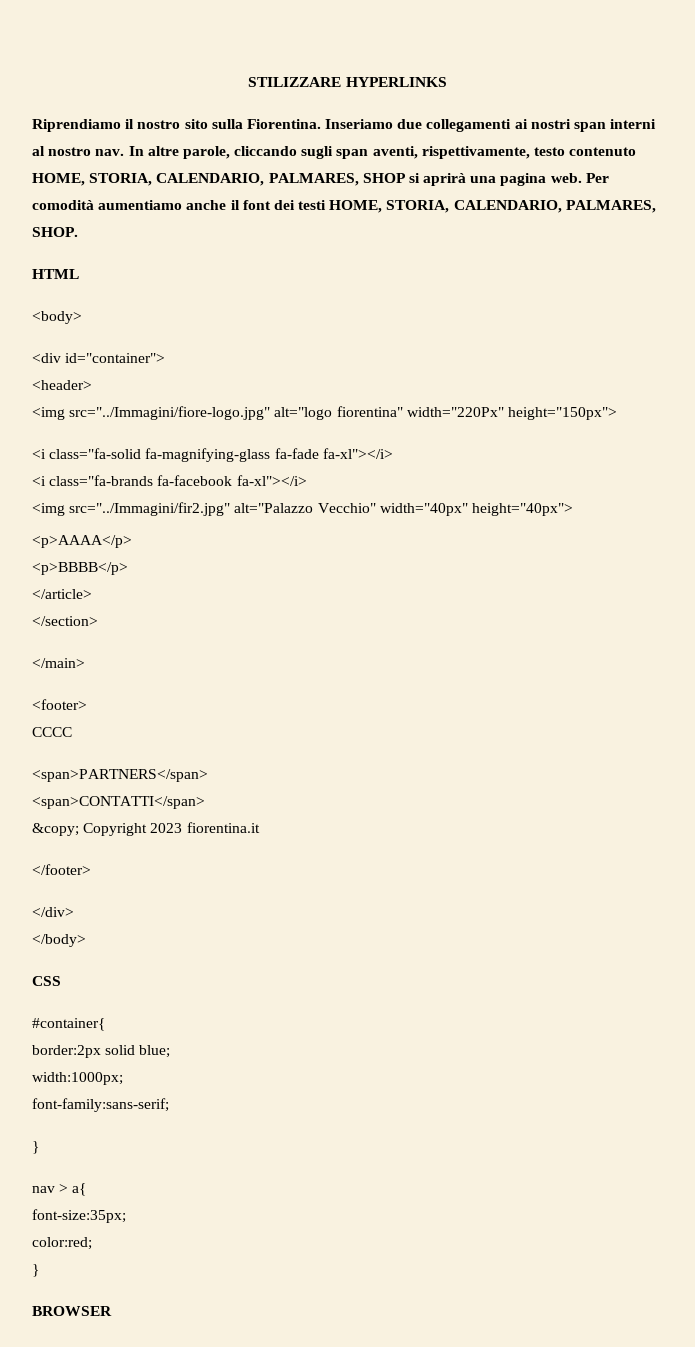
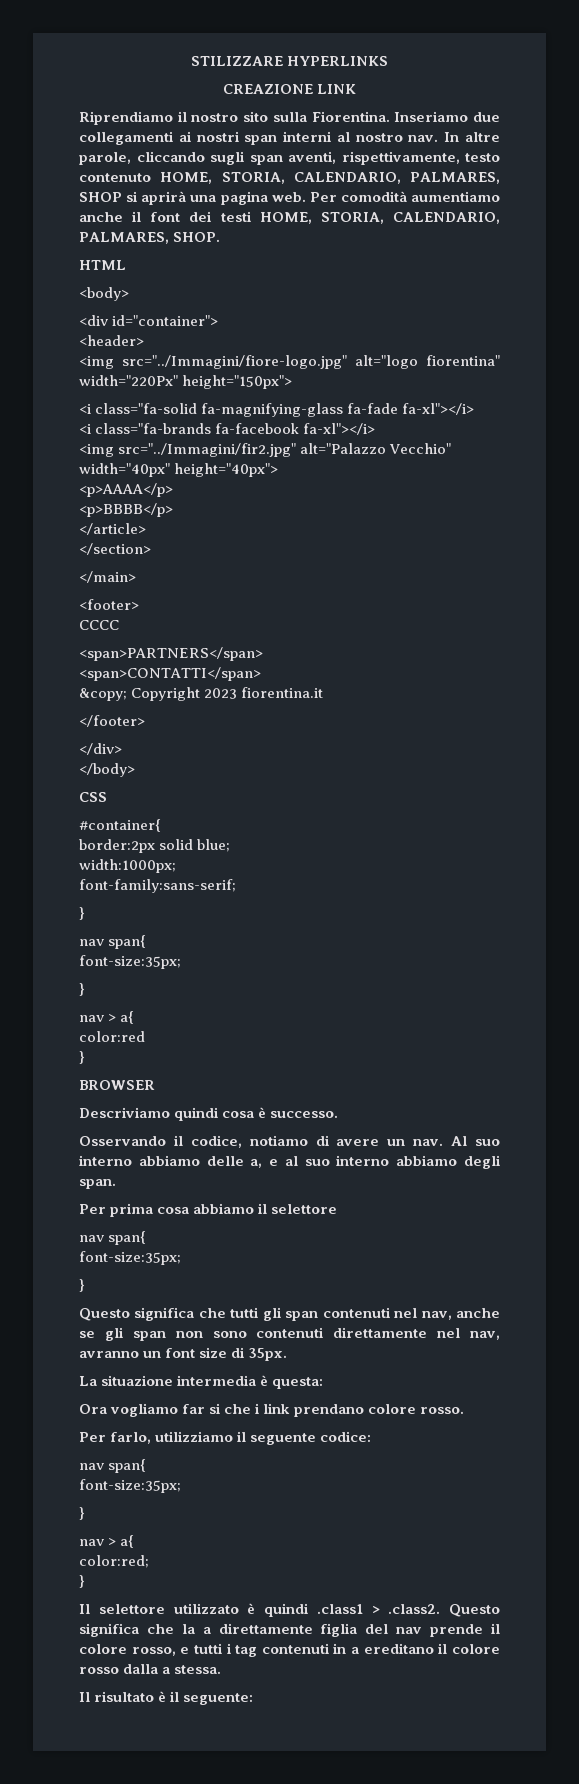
(447, 82) none -> [222,84,357,94] // CREAZIONE LINK
[32,1183,87,1196] [32,1209,126,1223] [32,1237,92,1250] [32,1264,39,1277] [32,1306,112,1316] // nav > a{ // font-size:35px; // color:red; // } // BROWSER -> [79,935,147,949] [79,955,181,969] [79,983,85,996] [79,1011,135,1024] [79,1031,145,1042] [79,1051,85,1064] [79,1080,155,1090] [79,1107,339,1121] [79,1135,501,1148] [79,1155,501,1169] [79,1179,116,1189] [79,1203,338,1217] [79,1231,147,1245] [79,1251,181,1265] [79,1279,85,1292] [79,1307,501,1321] [79,1327,500,1341] [79,1347,288,1361] [79,1375,324,1389] [79,1403,465,1417] [79,1431,372,1445] [79,1459,147,1473] [79,1479,181,1493] [79,1507,85,1520] [79,1535,135,1548] [79,1555,149,1568] [79,1575,85,1588] [79,1603,500,1617] [79,1623,501,1637] [79,1643,500,1657] [79,1664,222,1674] [79,1691,254,1705] // nav span{ // font-size:35px; // } // nav > a{ // color:red // } // BROWSER // Descriviamo quindi cosa è successo. // Osservando il codice, notiamo di avere un nav. Al suo interno abbiamo delle a, e al suo interno abbiamo degli span. // Per prima cosa abbiamo il selettore // nav span{ // font-size:35px; // } // Questo significa che tutti gli span contenuti nel nav, anche se gli span non sono contenuti direttamente nel nav, avranno un font size di 35px. // La situazione intermedia è questa: // Ora vogliamo far si che i link prendano colore rosso. // Per farlo, utilizziamo il seguente codice: // nav span{ // font-size:35px; // } // nav > a{ // color:red; // } // Il selettore utilizzato è quindi .class1 > .class2. Questo significa che la a direttamente figlia del nav prende il colore rosso, e tutti i tag contenuti in a ereditano il colore rosso dalla a stessa. // Il risultato è il seguente:

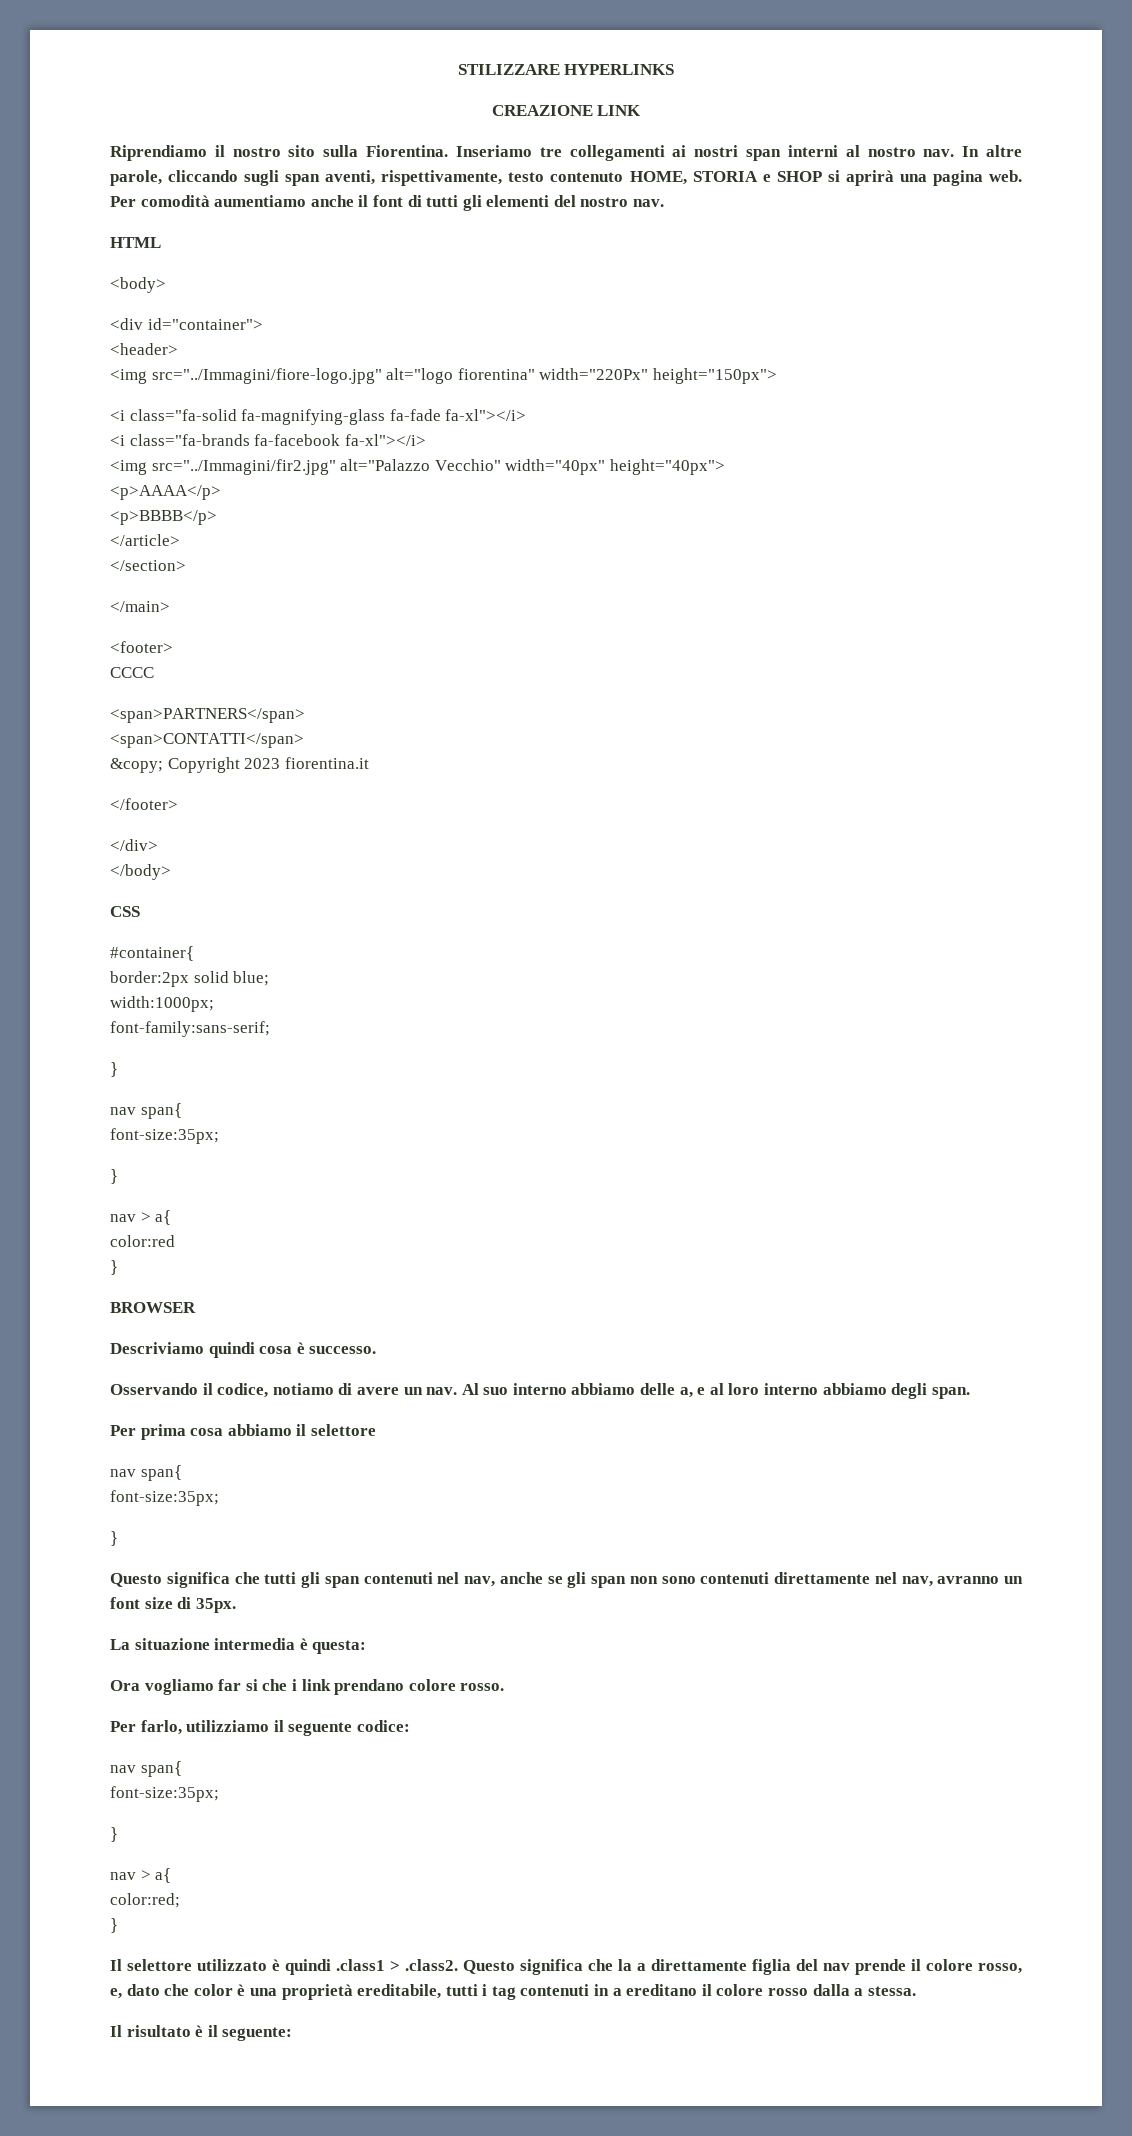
[473,112,501,122] due -> [539,147,562,157] tre
[221,172,500,184] STORIA, CALENDARIO, PALMARES, -> [692,171,771,182] STORIA e
[189,211,501,224] [79,232,221,244] dei testi HOME, STORIA, CALENDARIO, PALMARES, SHOP. -> [407,195,665,211] di tutti gli elementi del nostro nav.
[304,1159,330,1166] suo -> [728,1383,760,1395] loro
[180,1647,190,1654] e -> [110,1984,442,2000] e, dato che color è una proprietà ereditabile,

